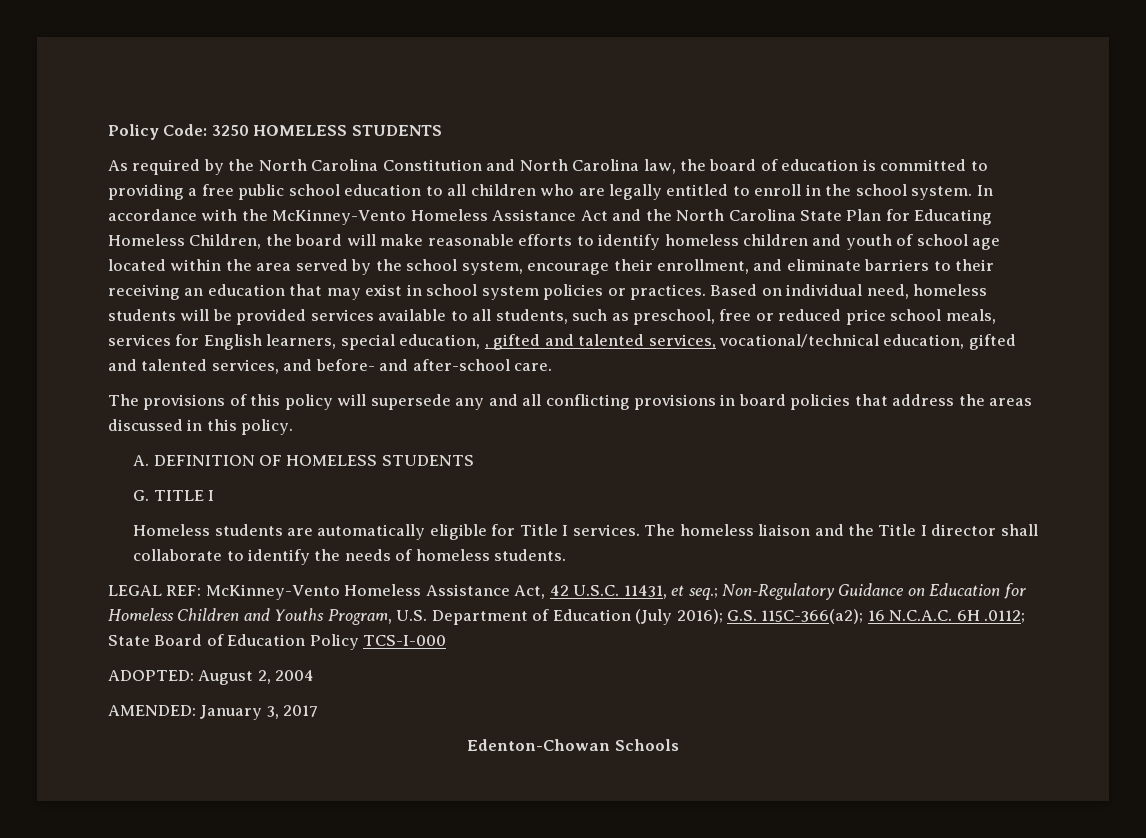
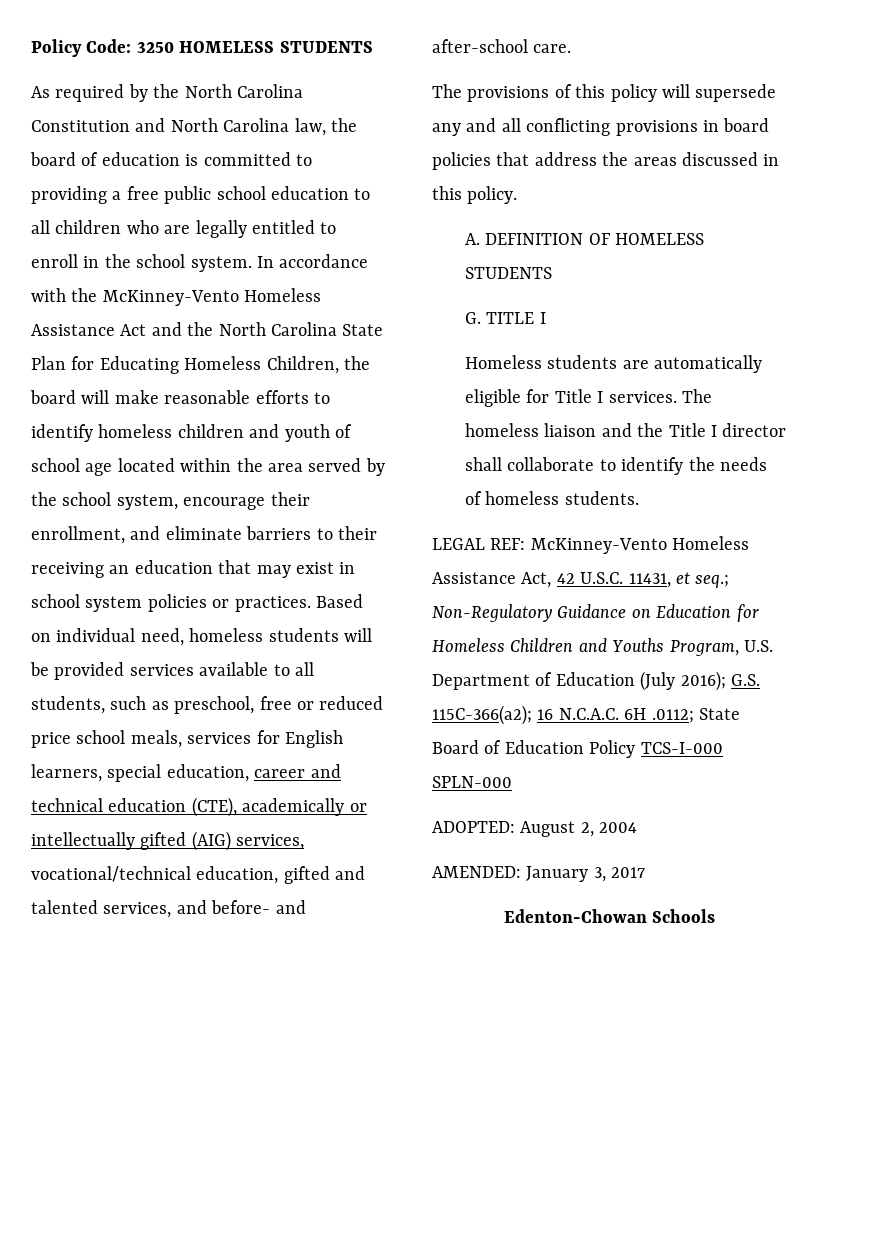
[484,334,645,350] , gifted and talented -> [254,764,341,778] [31,797,367,817] [31,831,231,851] career and technical education (CTE), academically or intellectually gifted (AIG)
(447, 640) none -> [432,776,512,788] SPLN-000

